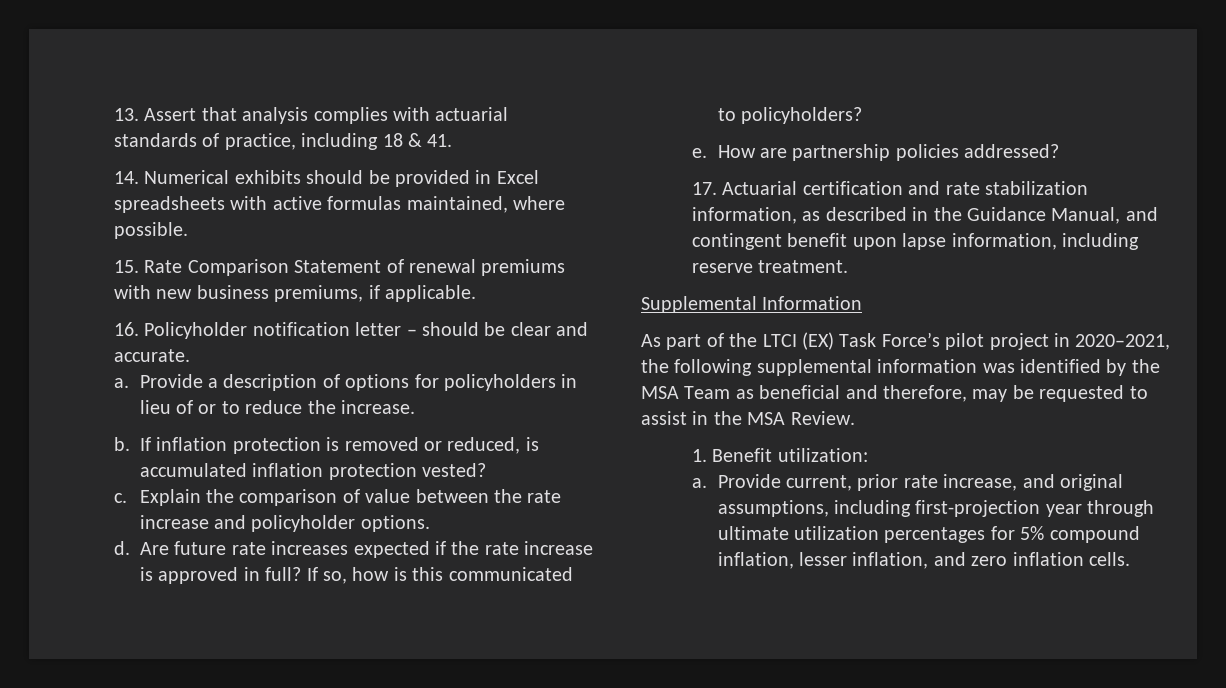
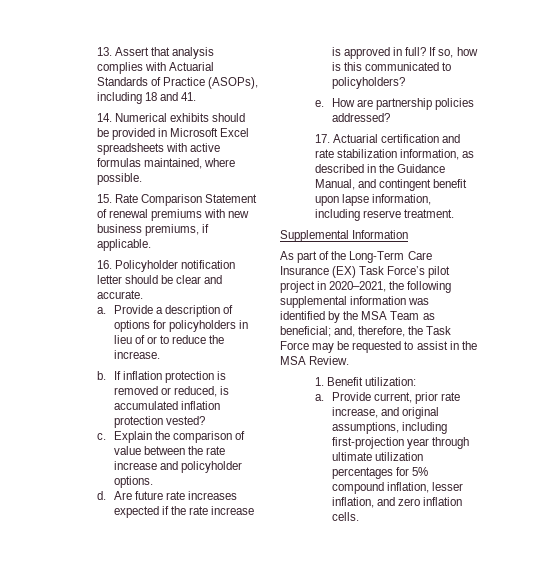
[435,107,509,121] [114,133,296,150] actuarial standards of practice, -> [168,62,214,71] [96,77,258,89] Actuarial Standards of Practice (ASOPs),
[408,133,423,147] & -> [159,92,178,101] and
(492, 177) none -> [169,128,218,137] Microsoft
[406,329,417,336] – -> (122, 279) none
[762,334,797,347] LTCI -> [349,251,432,263] [280,266,329,275] Long-Term Care Insurance
[759,385,967,402] beneficial and therefore, -> [280,326,452,337] [280,341,309,350] beneficial; and, therefore, the Task Force

